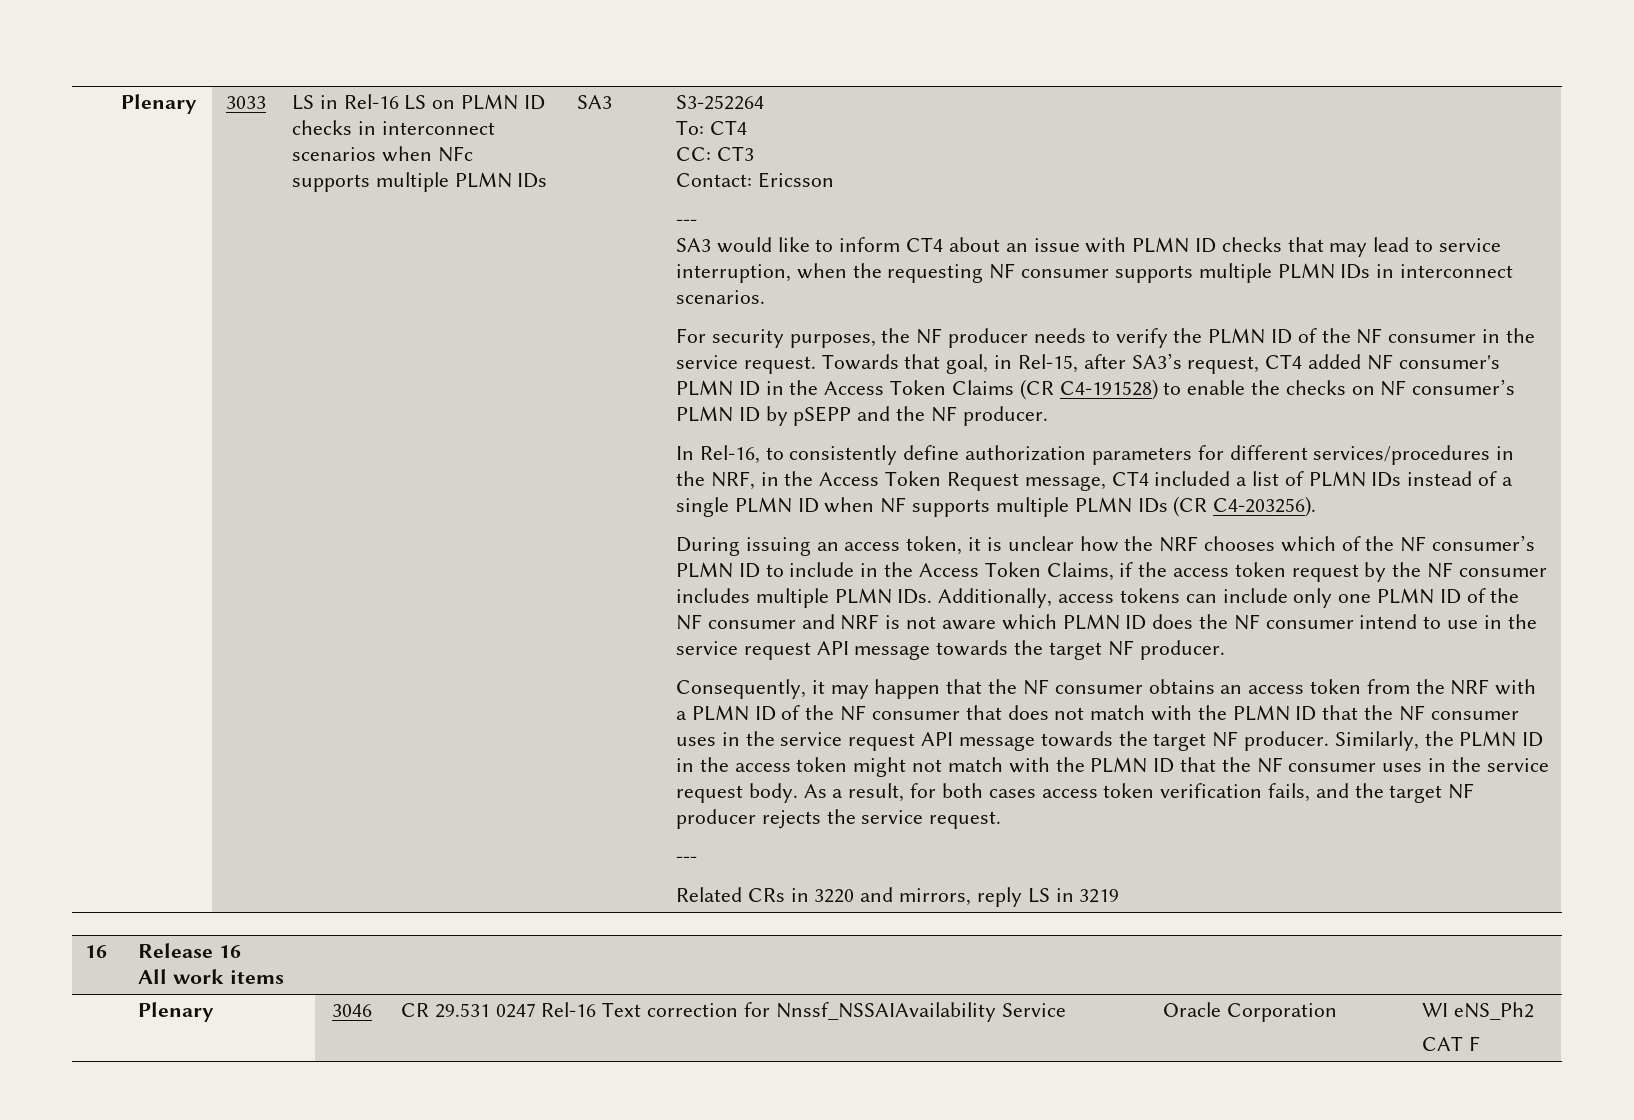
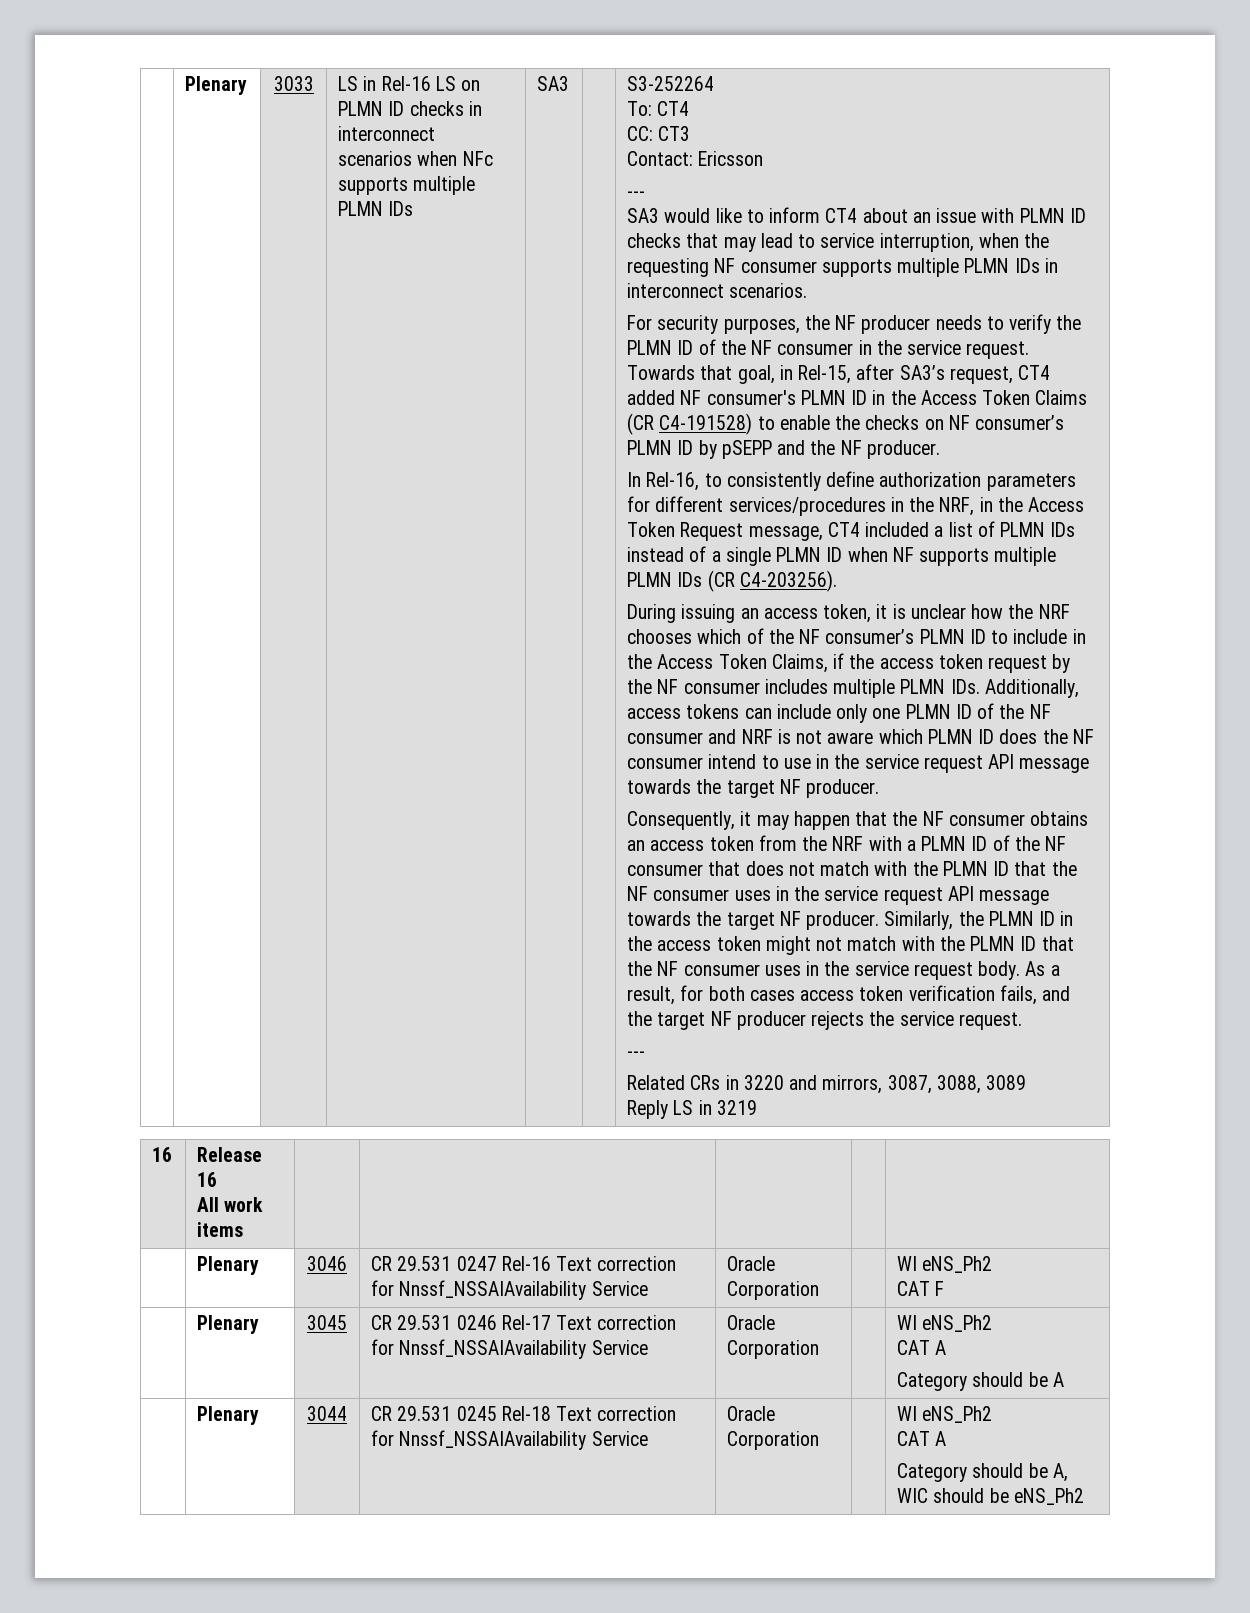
[976,887,1022,907] reply -> [887,1075,1027,1094] [627,1100,669,1119] 3087, 3088, 3089 // Reply
(1480, 1043) none -> [197,1315,260,1334] [307,1315,347,1330] [371,1315,677,1330] [371,1339,648,1359] [727,1315,776,1330] [727,1340,820,1359] [897,1315,993,1332] [897,1340,947,1355] [897,1372,1064,1391] [197,1406,260,1425] [307,1406,347,1421] [371,1406,677,1421] [371,1430,648,1450] [727,1406,776,1421] [727,1431,820,1450] [897,1406,993,1423] [897,1431,947,1446] [897,1463,1068,1482] [897,1488,1084,1505] // | Plenary | 3045 | CR 29.531 0246 Rel-17 Text correction for Nnssf_NSSAIAvailability Service | Oracle Corporation | | WI eNS_Ph2 // CAT A // Category should be A // | Plenary | 3044 | CR 29.531 0245 Rel-18 Text correction for Nnssf_NSSAIAvailability Service | Oracle Corporation | | WI eNS_Ph2 // CAT A // Category should be A, WIC should be eNS_Ph2

